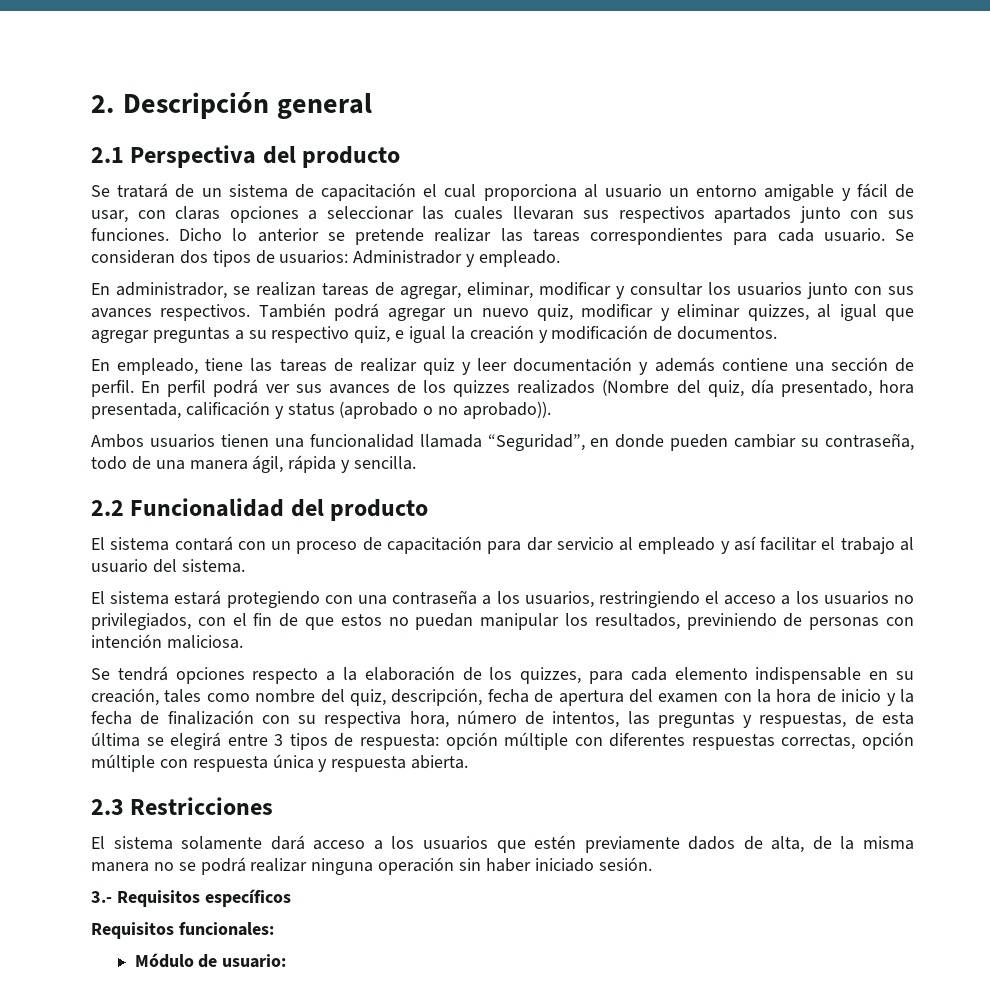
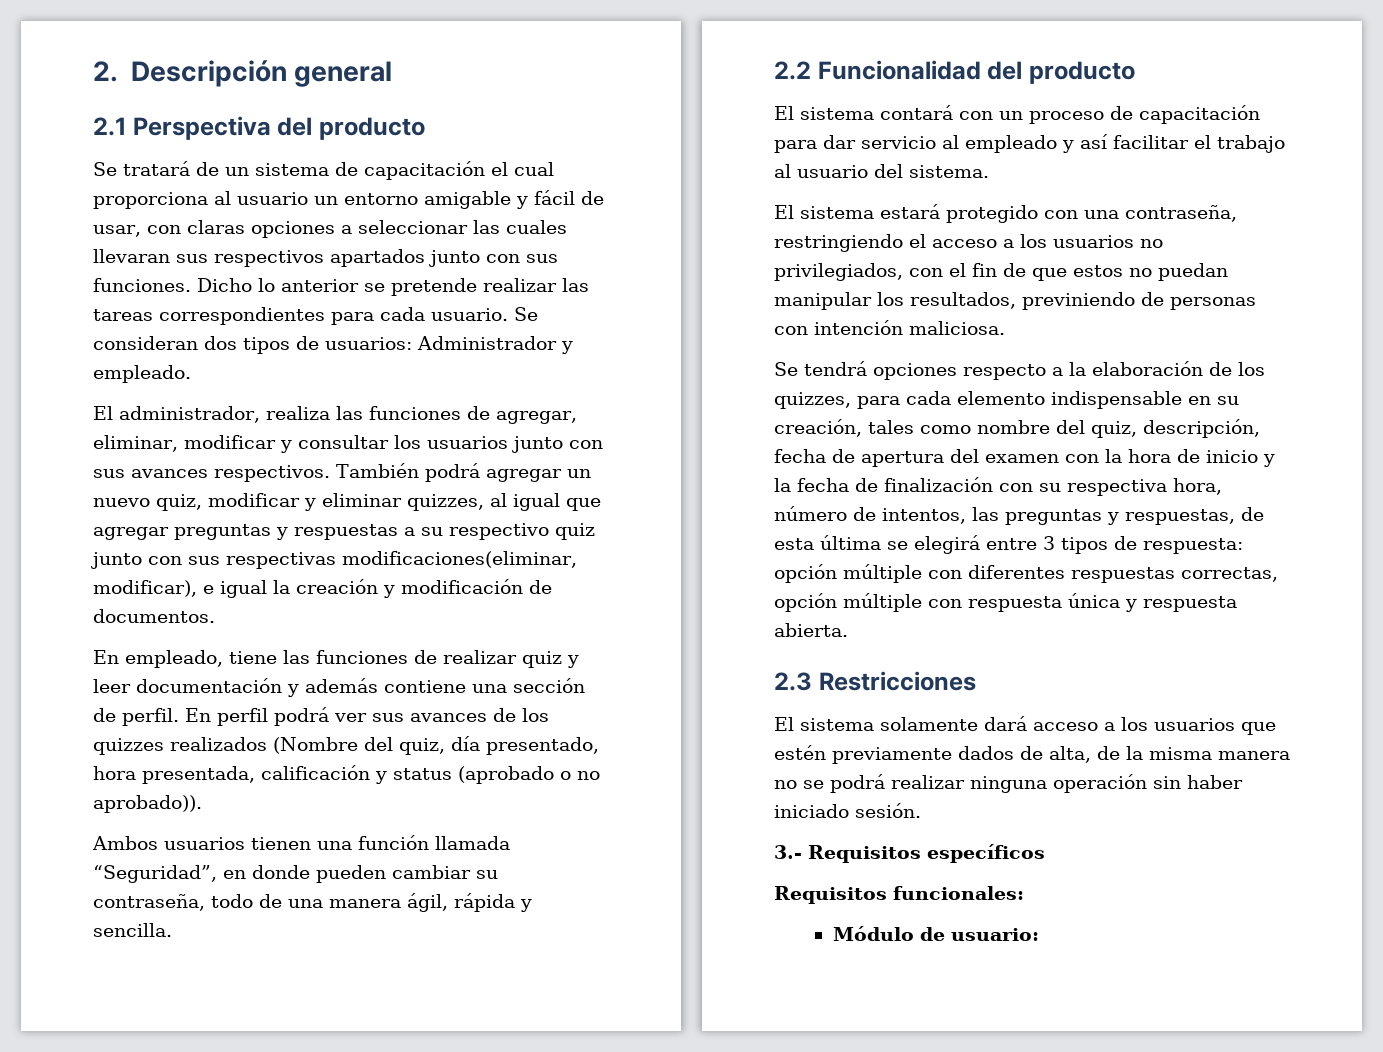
[91,282,369,299] En administrador, se realizan tareas -> [93,406,461,423] El administrador, realiza las funciones
(230, 335) none -> [276,524,398,540] y respuestas
[354,326,391,343] quiz, -> [555,523,595,540] [91,551,577,569] [93,580,197,597] quiz junto con sus respectivas modificaciones(eliminar, modificar),
[279,359,327,372] tareas -> [316,650,408,664] funciones
[309,434,414,448] funcionalidad -> [358,835,429,850] función
[226,591,320,608] protegiendo -> [946,205,1038,223] protegido
[392,590,594,608] contraseña a los usuarios, -> [1125,205,1237,222] contraseña,

